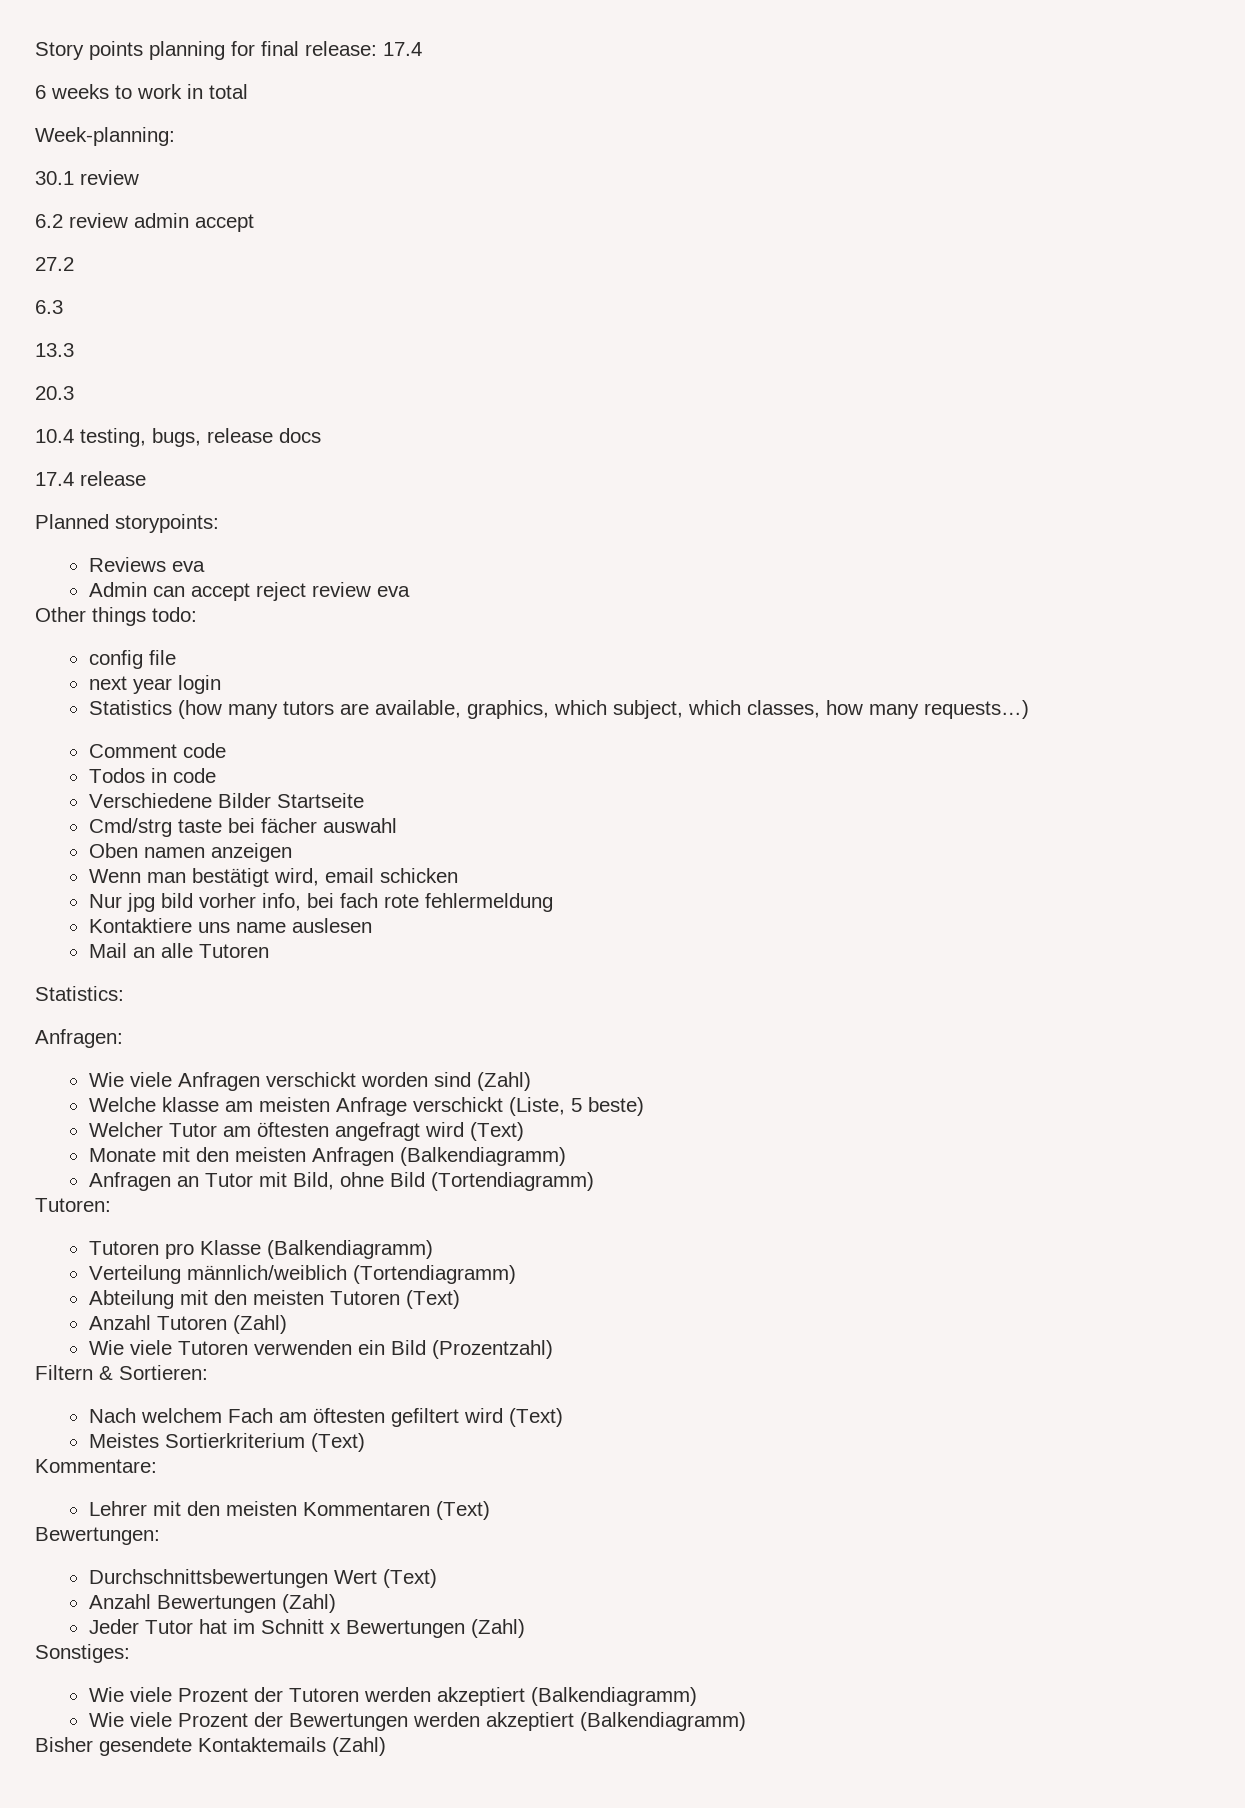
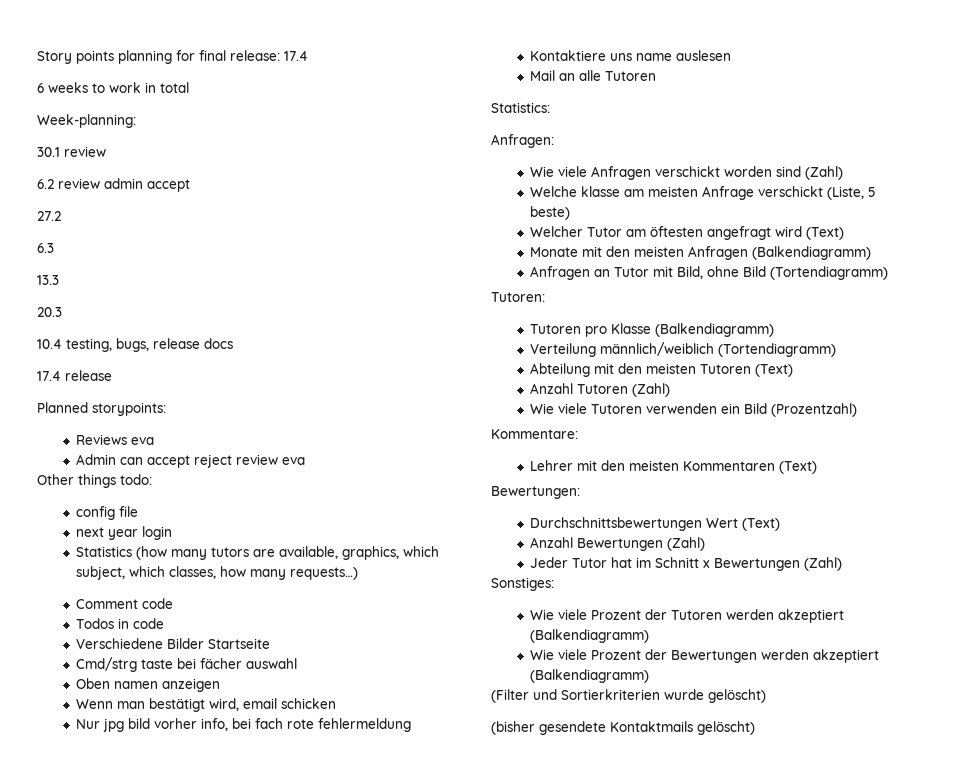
[35,1365,208,1380] [88,1408,563,1427] [88,1433,365,1452] // Filtern & Sortieren: // Nach welchem Fach am öftesten gefiltert wird (Text) // Meistes Sortierkriterium (Text) -> (858, 410) none
[35,1737,386,1756] Bisher gesendete Kontaktemails (Zahl) -> [491,689,766,703] [491,721,755,735] (Filter und Sortierkriterien wurde gelöscht) // (bisher gesendete Kontaktmails gelöscht)

